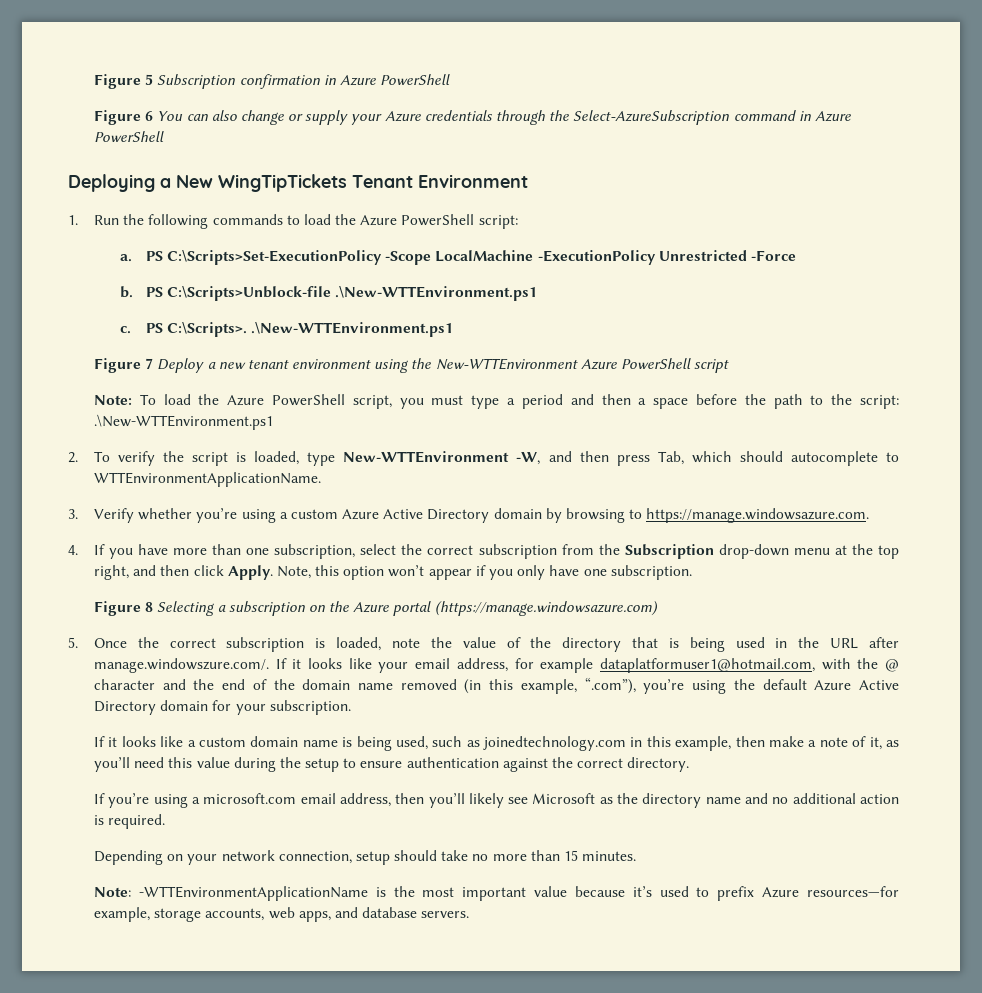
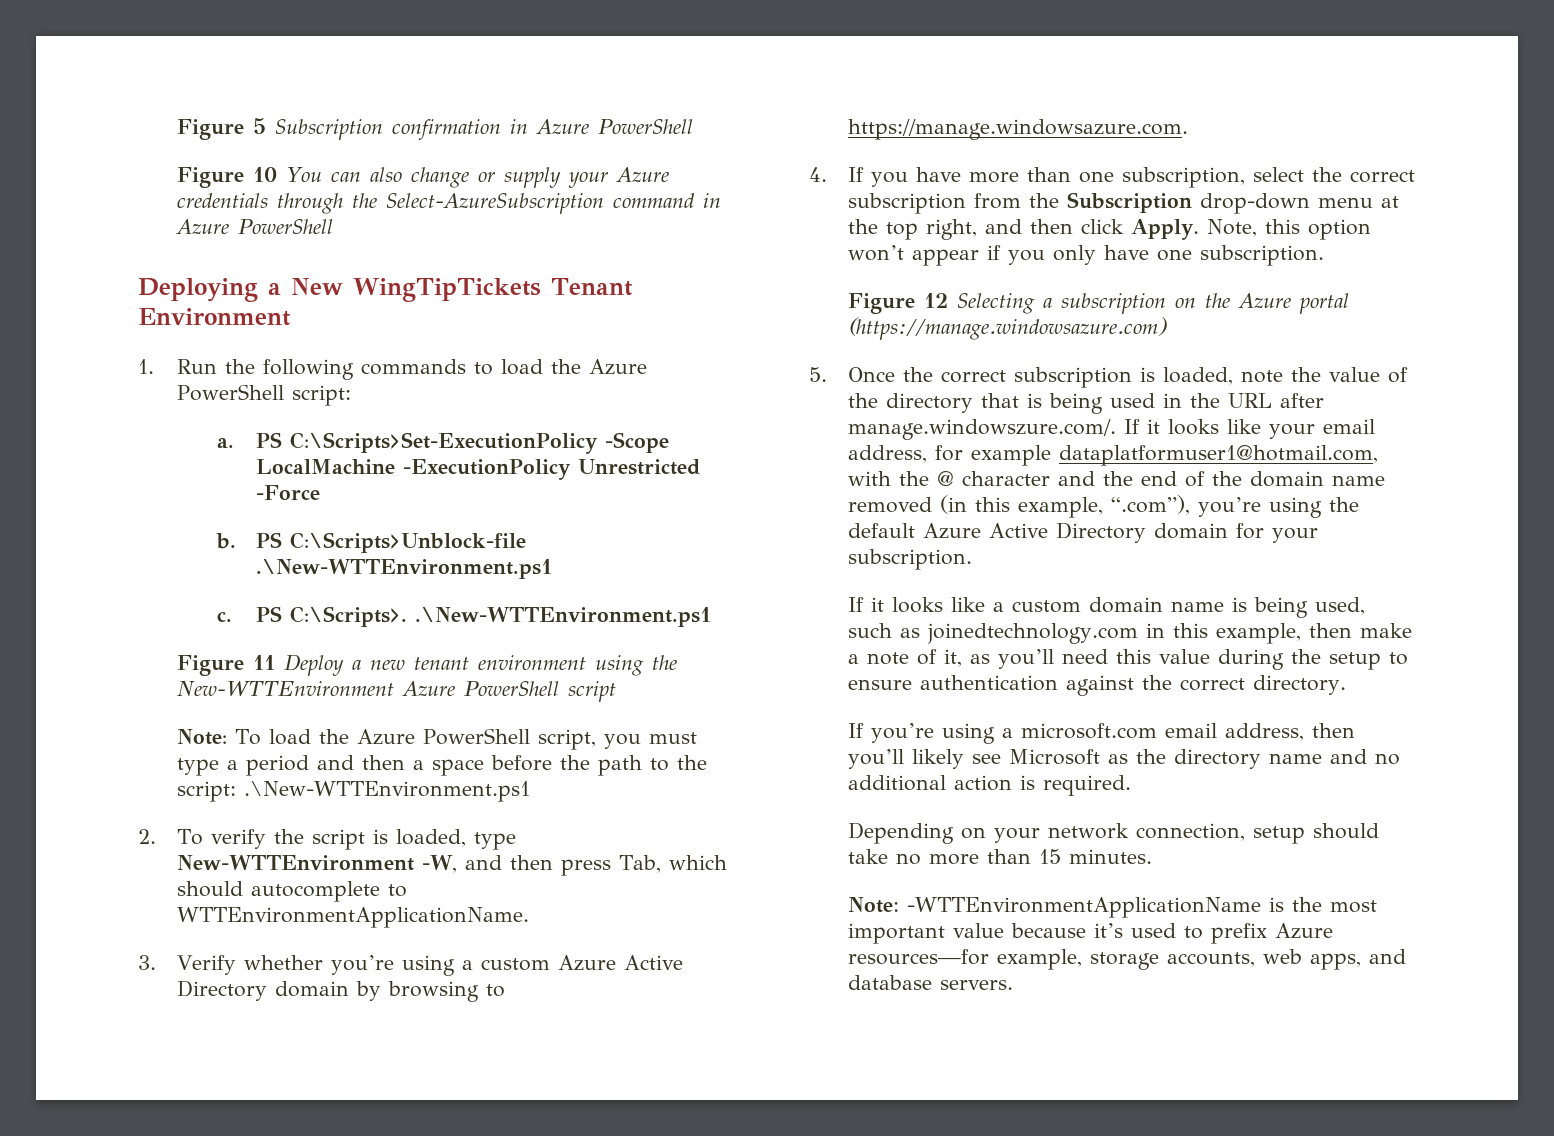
[145,111,154,121] 6 -> [253,167,278,182] 10
[145,358,154,369] 7 -> [253,655,276,670] 11
[145,602,154,612] 8 -> [924,293,949,308] 12

